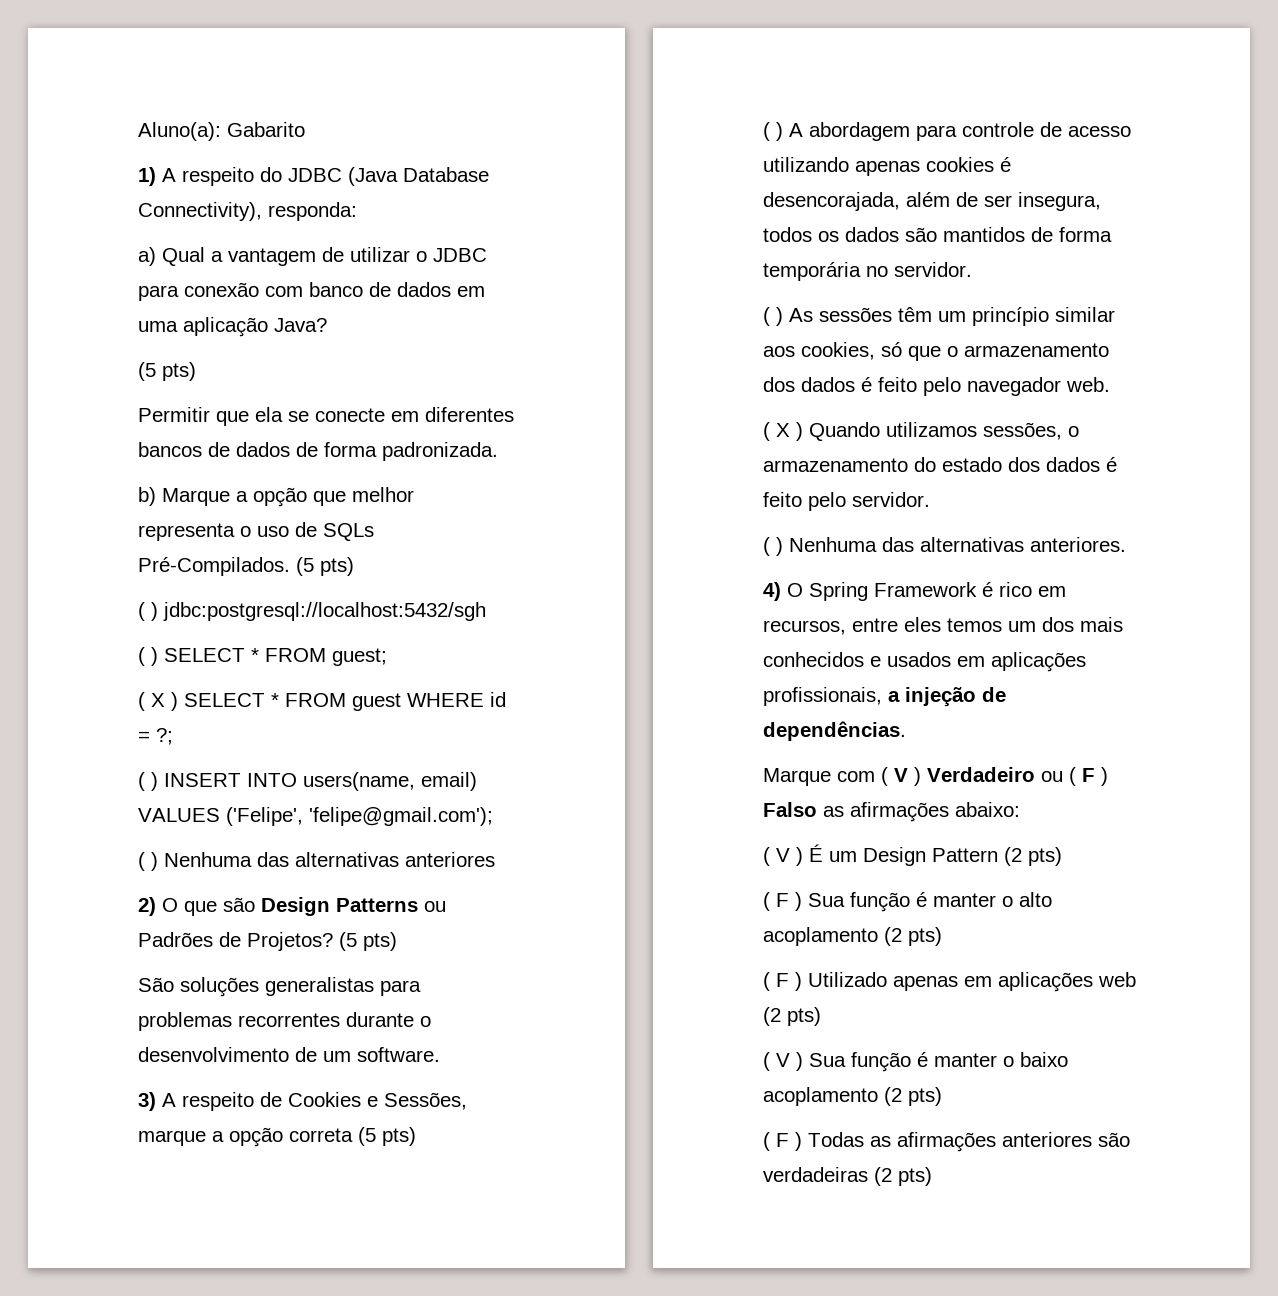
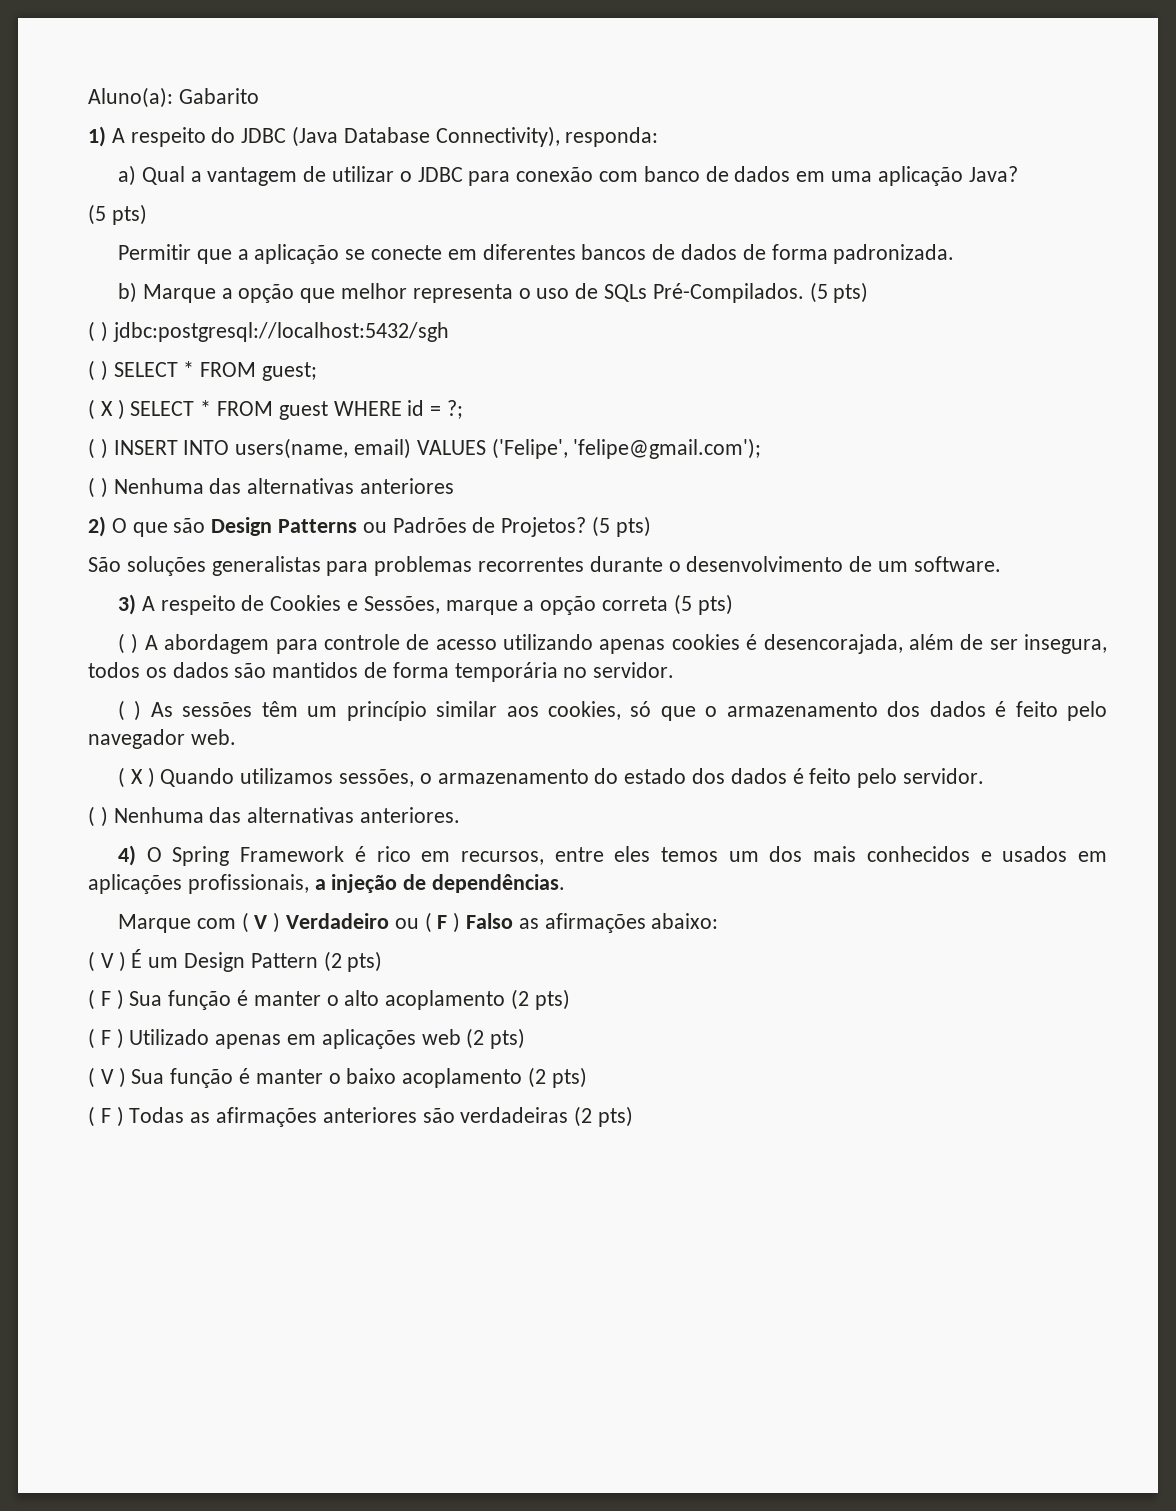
[255,407,283,422] ela -> [237,244,340,264] a aplicação

